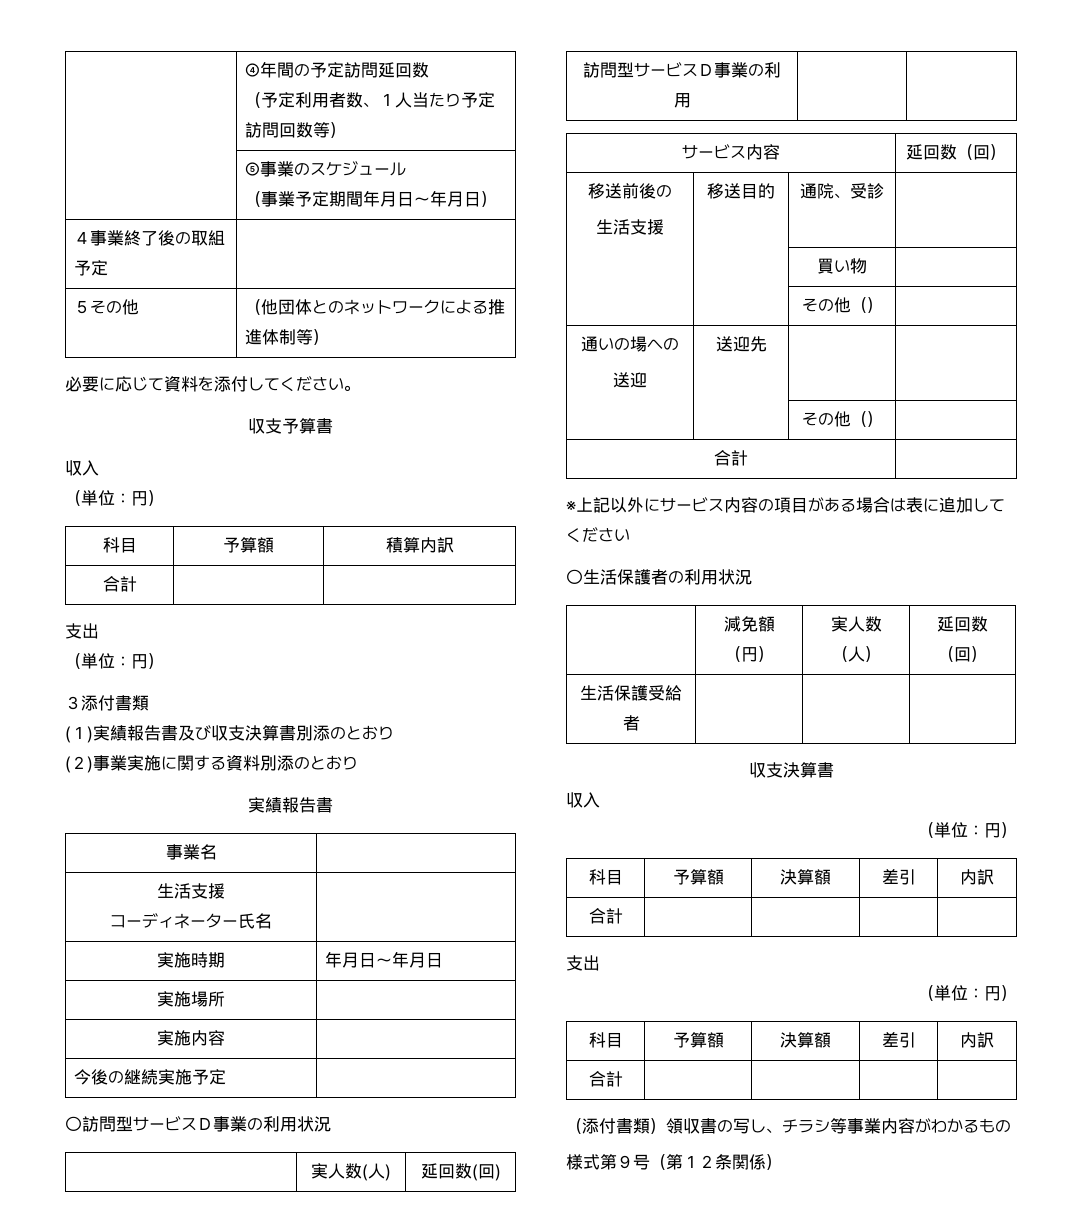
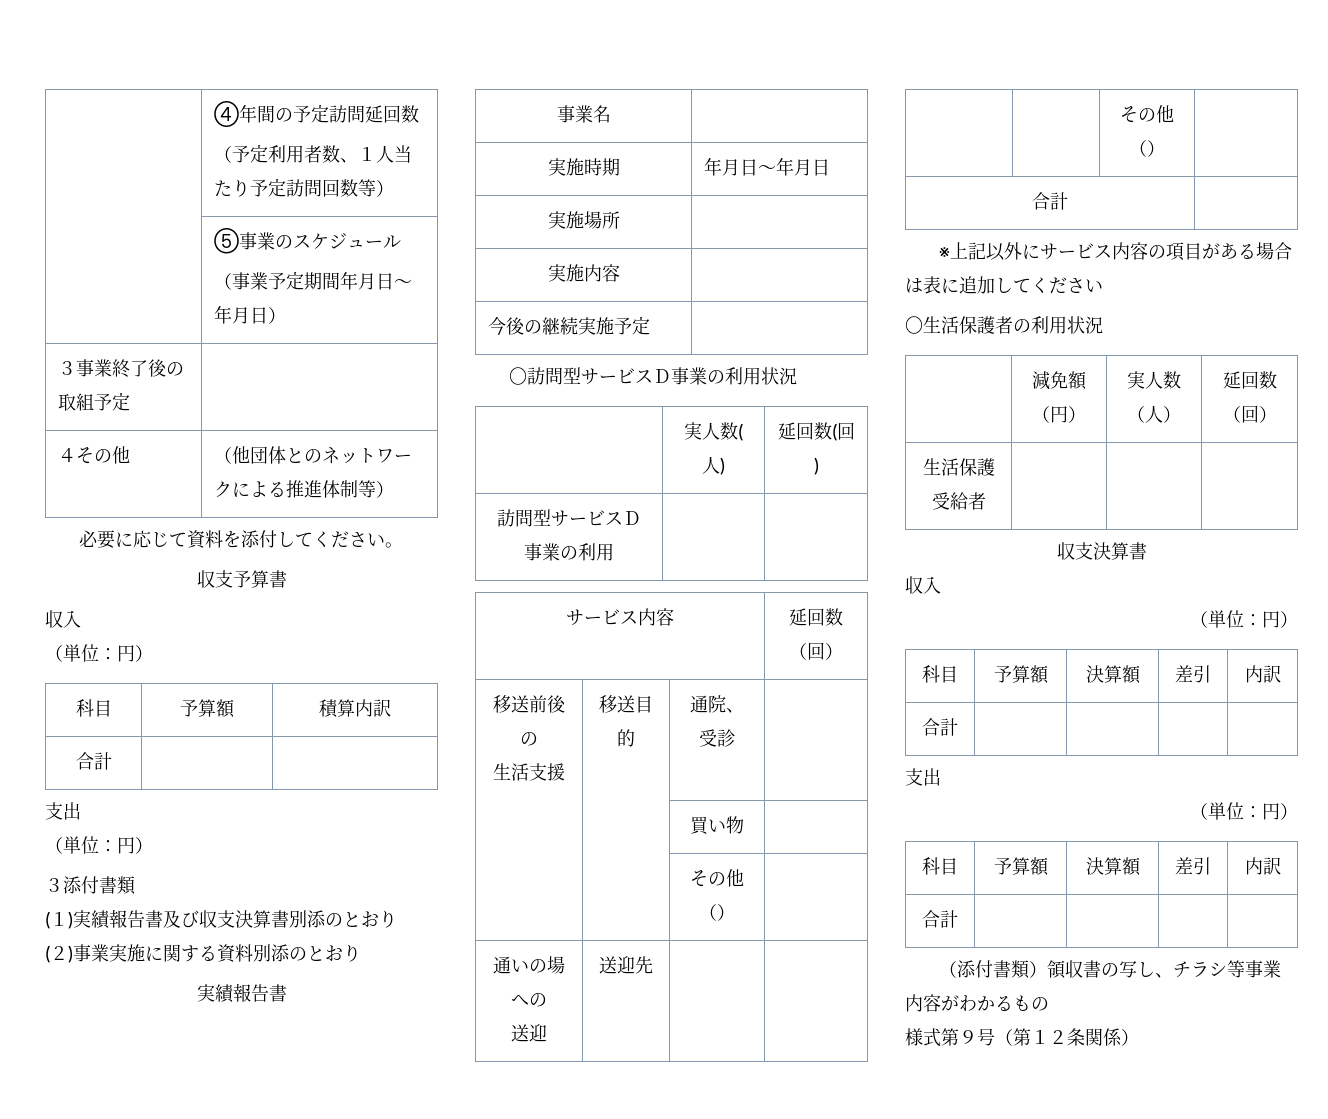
[74,231,91,244] ４ -> [58,361,77,375] ３
[74,300,91,314] ５ -> [58,448,77,462] ４
[157,883,225,899] [110,913,272,929] // 生活支援 // コーディネーター氏名 | -> (611, 114) none

